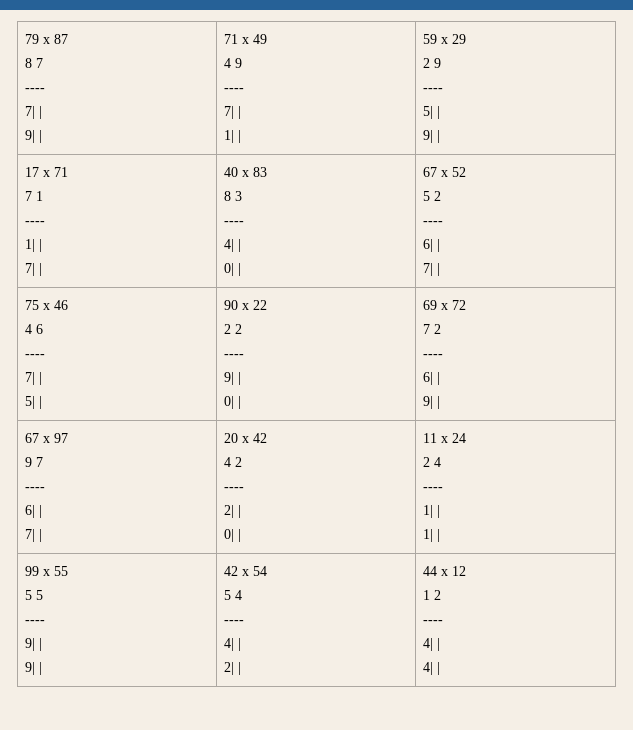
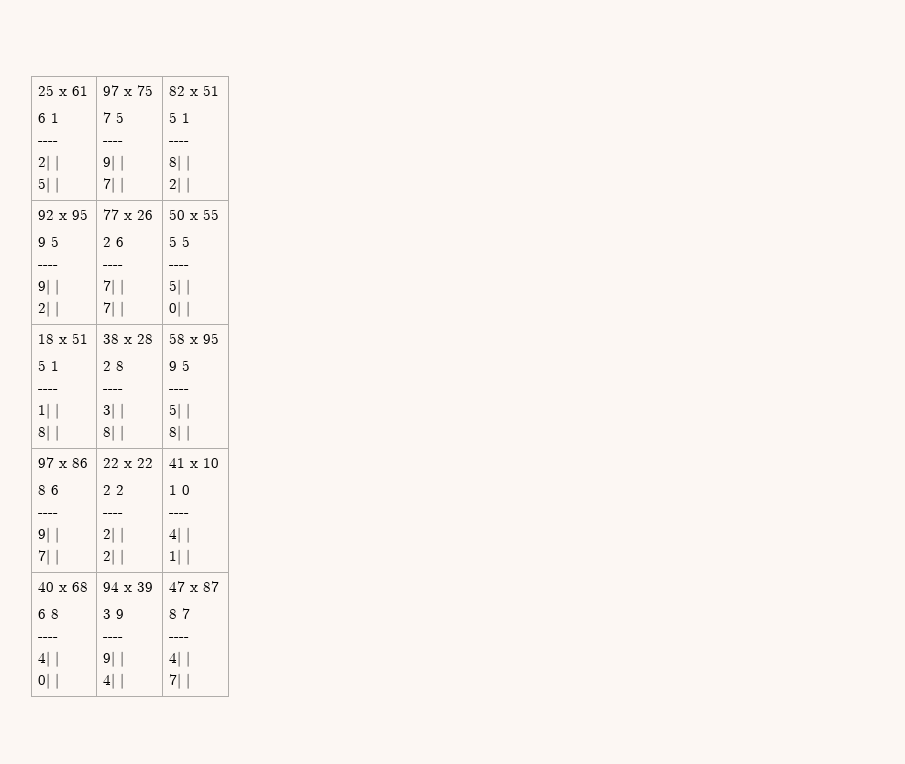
[24,34,68,44] [24,58,43,68] [24,88,45,92] [24,106,42,119] [24,130,42,143] [223,34,267,44] [223,58,242,68] [223,88,244,92] [223,106,241,119] [223,130,241,143] [422,34,466,44] [422,58,441,68] [422,88,443,92] [422,106,440,119] [422,130,440,143] [24,167,68,177] [24,191,32,201] 79 x 87 // 8 7 // ---- // 7| | // 9| | | 71 x 49 // 4 9 // ---- // 7| | // 1| | | 59 x 29 // 2 9 // ---- // 5| | // 9| | // 17 x 71 // 7 -> [38,85,89,96] [38,113,60,123] [38,141,59,145] [38,155,60,171] [38,177,60,193] [103,85,154,96] [103,112,125,123] [103,141,124,145] [103,155,125,171] [103,177,125,193] [169,85,220,96] [169,112,191,123] [169,141,190,145] [169,155,191,171] [169,177,191,193] [38,209,89,220] [38,236,60,247] [38,265,59,269] [38,279,60,295] [38,301,60,317] [103,209,154,220] [103,237,125,247] [103,265,124,269] [103,279,125,295] [103,301,125,317] [169,209,220,220] [169,236,191,247] [169,265,190,269] [169,279,191,295] [169,301,191,317] [38,333,89,344] [38,360,47,371] 25 x 61 // 6 1 // ---- // 2| | // 5| | | 97 x 75 // 7 5 // ---- // 9| | // 7| | | 82 x 51 // 5 1 // ---- // 8| | // 2| | // 92 x 95 // 9 5 // ---- // 9| | // 2| | | 77 x 26 // 2 6 // ---- // 7| | // 7| | | 50 x 55 // 5 5 // ---- // 5| | // 0| | // 18 x 51 // 5
[24,263,42,276] [223,167,267,177] [223,191,242,201] 7| | | 40 x 83 // 8 3 -> [38,425,60,441] [103,334,154,344] [103,361,125,371] [103,389,124,393] [103,403,125,419] [103,425,125,441] [169,333,220,344] [169,360,191,371] [169,389,190,393] [169,403,191,419] [169,425,191,441] [38,457,89,468] [38,485,60,495] [38,513,59,517] [38,527,60,543] [38,549,60,565] [103,458,154,468] [103,485,125,495] [103,513,124,517] [103,527,125,543] [103,549,125,565] [169,458,220,468] [169,485,191,495] [169,513,190,517] [169,527,191,543] [169,549,191,565] [38,582,89,592] [38,609,60,619] 8| | | 38 x 28 // 2 8 // ---- // 3| | // 8| | | 58 x 95 // 9 5 // ---- // 5| | // 8| | // 97 x 86 // 8 6 // ---- // 9| | // 7| | | 22 x 22 // 2 2 // ---- // 2| | // 2| | | 41 x 10 // 1 0 // ---- // 4| | // 1| | // 40 x 68 // 6 8
[422,167,466,177] [422,191,441,201] [422,221,443,225] [422,239,440,252] [422,263,440,276] [24,300,68,310] [24,324,43,334] [24,354,45,358] [24,372,42,385] [24,396,42,409] [223,300,267,310] [223,324,242,334] [223,354,244,358] [223,372,241,385] [223,396,241,409] [422,300,466,310] [422,324,441,334] [422,354,443,358] [422,372,440,385] [422,396,440,409] [24,433,68,443] [24,457,43,467] [24,487,45,491] [24,505,42,518] [24,529,42,542] [223,433,267,443] [223,457,242,467] [223,487,244,491] [223,505,241,518] [223,529,241,542] [422,433,466,443] [422,457,441,467] [422,487,443,491] [422,505,440,518] [422,529,440,542] [24,566,68,576] [24,590,43,600] [24,620,45,624] [24,638,42,651] [24,662,42,675] [223,566,267,576] [223,590,242,600] [223,620,244,624] [223,638,241,651] [223,662,241,675] [422,566,466,576] [422,590,441,600] [422,620,443,624] [422,638,440,651] [422,662,440,675] 67 x 52 // 5 2 // ---- // 6| | // 7| | // 75 x 46 // 4 6 // ---- // 7| | // 5| | | 90 x 22 // 2 2 // ---- // 9| | // 0| | | 69 x 72 // 7 2 // ---- // 6| | // 9| | // 67 x 97 // 9 7 // ---- // 6| | // 7| | | 20 x 42 // 4 2 // ---- // 2| | // 0| | | 11 x 24 // 2 4 // ---- // 1| | // 1| | // 99 x 55 // 5 5 // ---- // 9| | // 9| | | 42 x 54 // 5 4 // ---- // 4| | // 2| | | 44 x 12 // 1 2 // ---- // 4| | // 4| | -> [103,582,154,592] [103,609,125,619] [103,637,124,641] [103,651,125,667] [103,673,125,689] [169,581,220,592] [169,608,191,619] [169,637,190,641] [169,651,191,667] [169,673,191,689] 94 x 39 // 3 9 // ---- // 9| | // 4| | | 47 x 87 // 8 7 // ---- // 4| | // 7| |

